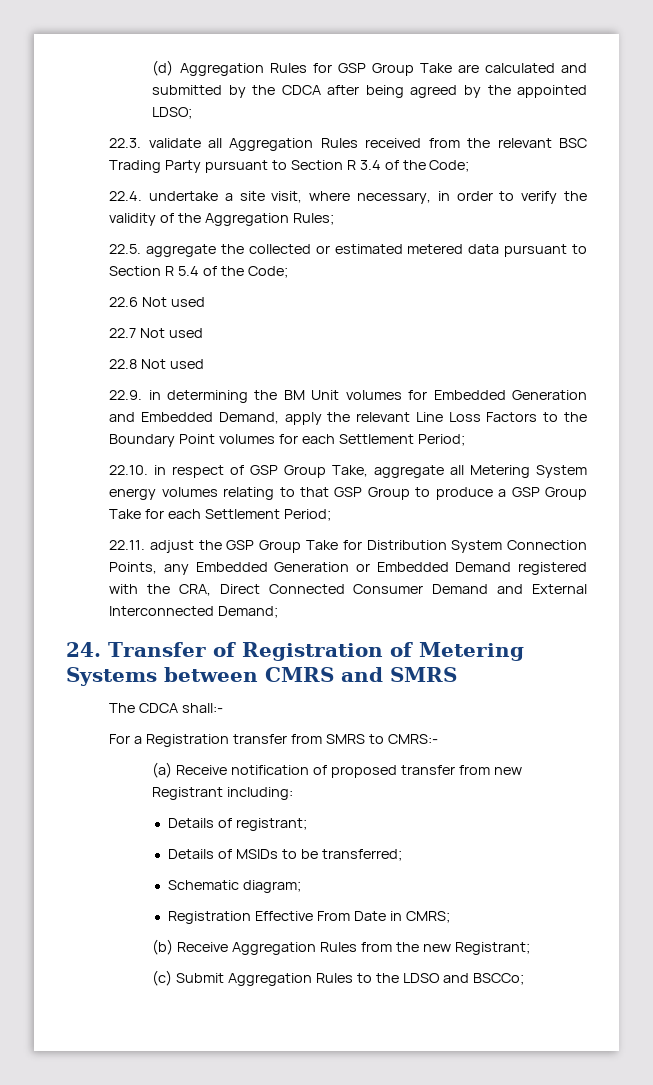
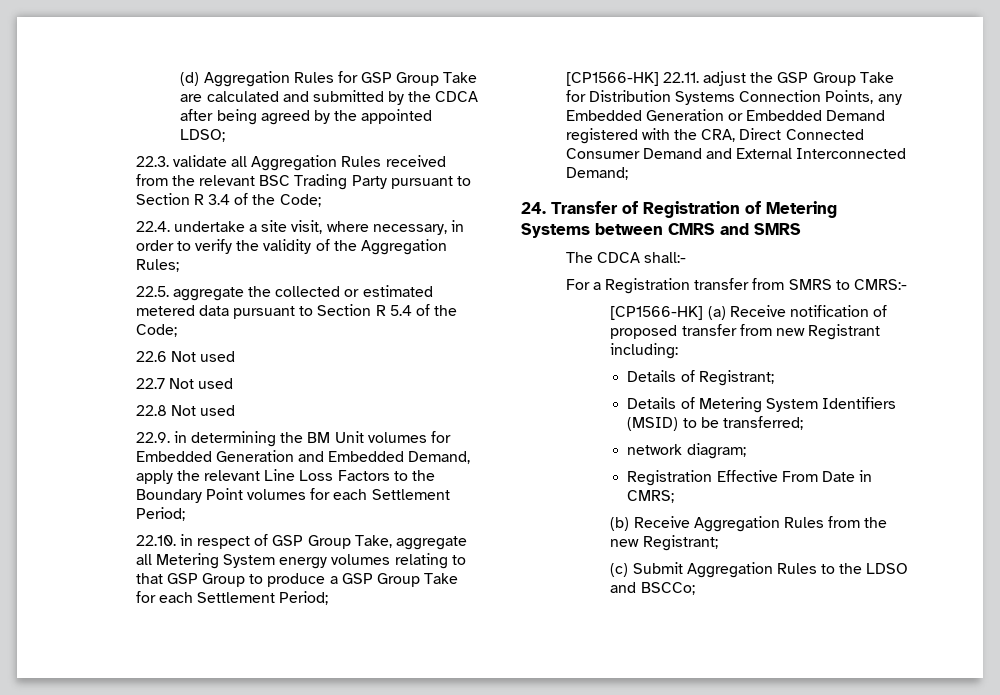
(331, 515) none -> [565,72,659,86] [CP1566-HK]
[451,540,503,553] System -> [675,91,736,105] Systems
(438, 739) none -> [610,306,704,320] [CP1566-HK]
[236,818,308,831] [168,849,279,859] registrant; // Details of MSIDs -> [698,370,774,386] [627,397,897,413] [627,417,679,431] Registrant; // Details of Metering System Identifiers (MSID)
[168,880,240,890] Schematic -> [627,444,683,455] network

